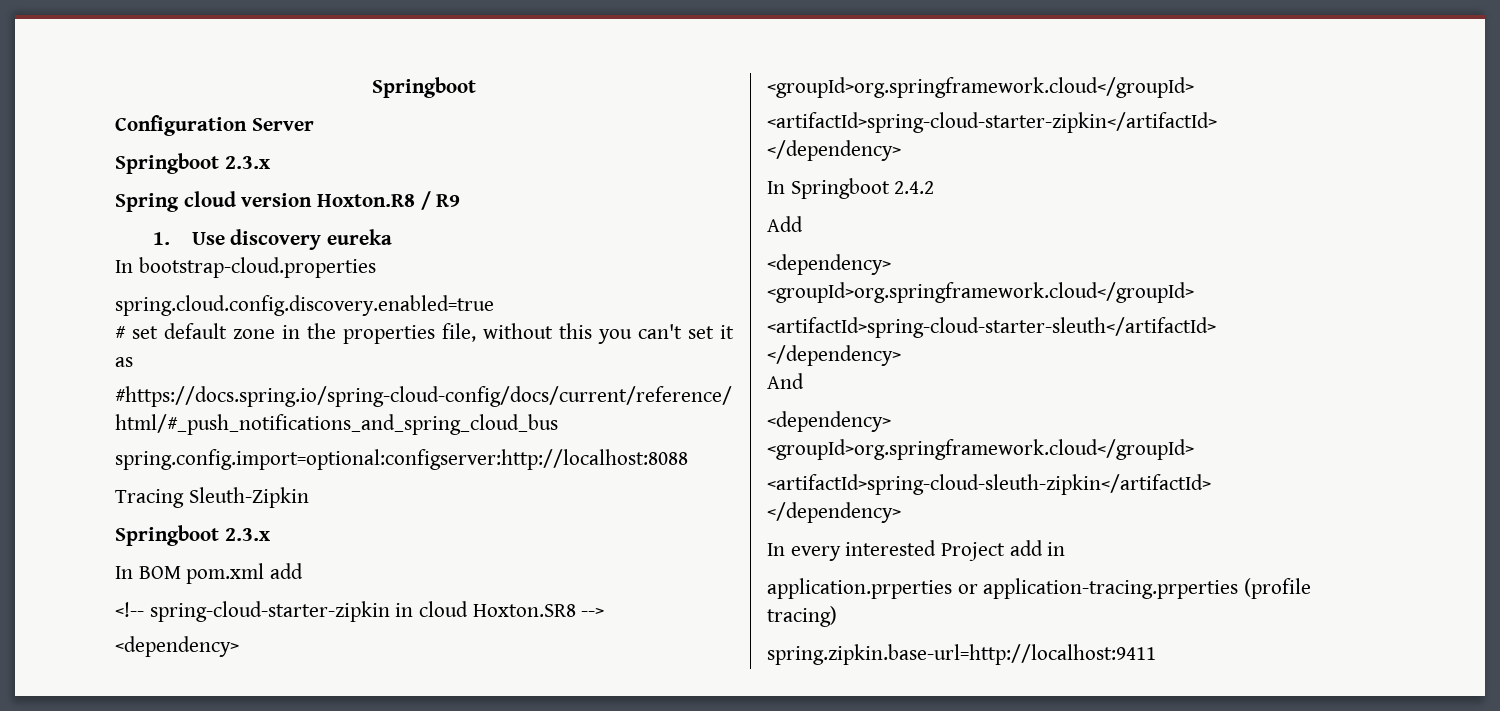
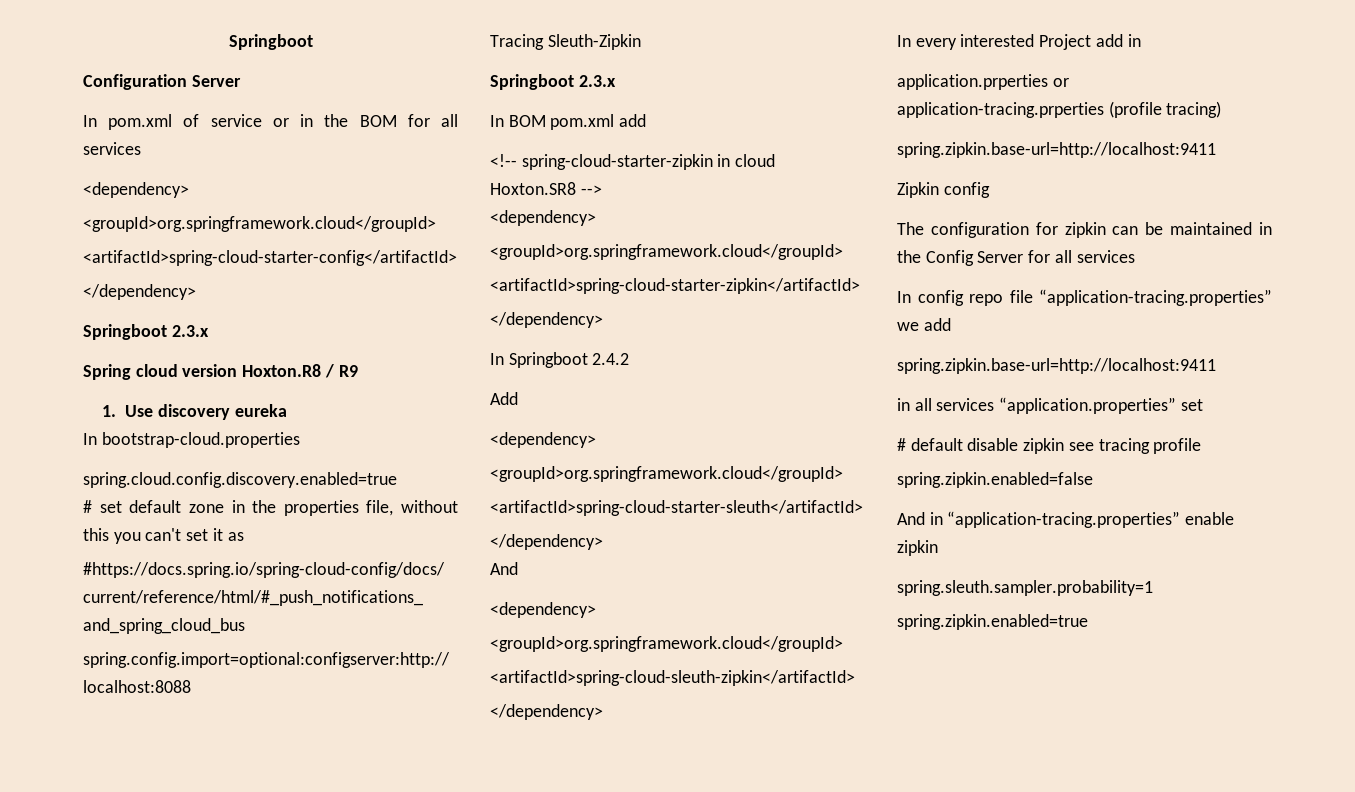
(314, 124) none -> [83,114,459,130] [83,142,141,155] [83,182,189,198] [83,216,436,232] [83,250,457,266] [83,284,196,300] // In pom.xml of service or in the BOM for all services // <dependency> // <groupId>org.springframework.cloud</groupId> // <artifactId>spring-cloud-starter-config</artifactId> // </dependency>
(1156, 654) none -> [897,182,990,198] [897,222,1272,238] [897,250,1135,266] [897,289,1272,306] [897,318,951,331] [897,358,1216,374] [897,397,1203,414] [897,438,1202,454] [897,472,1093,488] [897,511,1235,528] [897,540,938,556] [897,580,1153,596] [897,614,1088,630] // Zipkin config // The configuration for zipkin can be maintained in the Config Server for all services // In config repo file “application-tracing.properties” we add // spring.zipkin.base-url=http://localhost:9411 // in all services “application.properties” set // # default disable zipkin see tracing profile // spring.zipkin.enabled=false // And in “application-tracing.properties” enable zipkin // spring.sleuth.sampler.probability=1 // spring.zipkin.enabled=true

